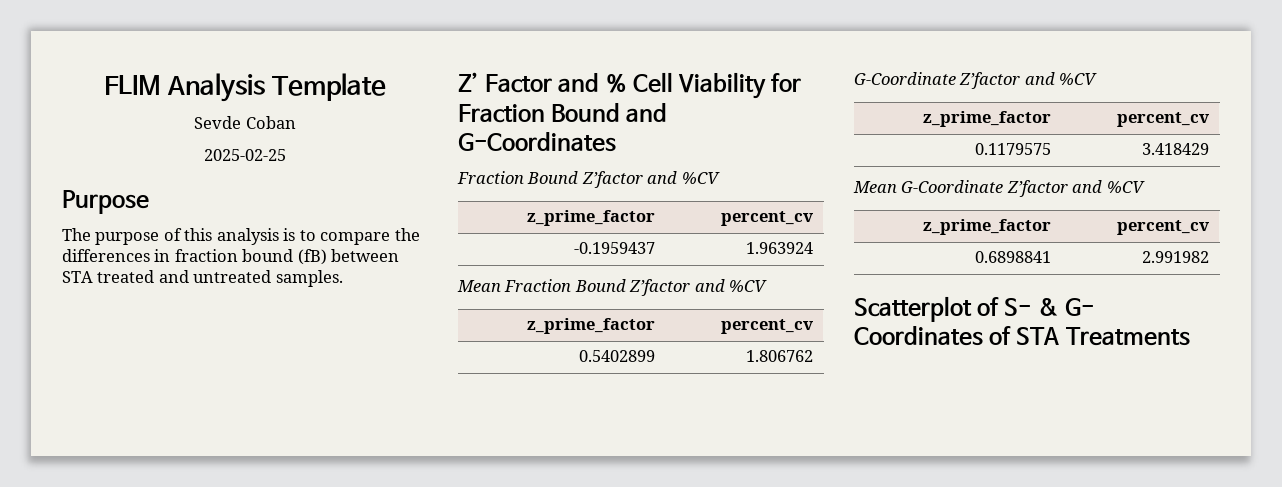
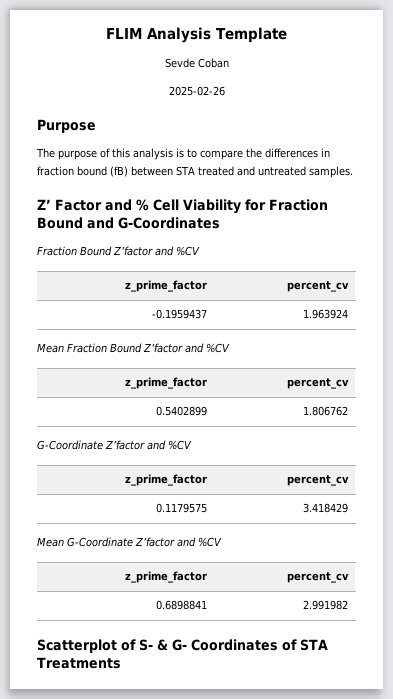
[204,149,286,161] 2025-02-25 -> [168,86,225,96] 2025-02-26

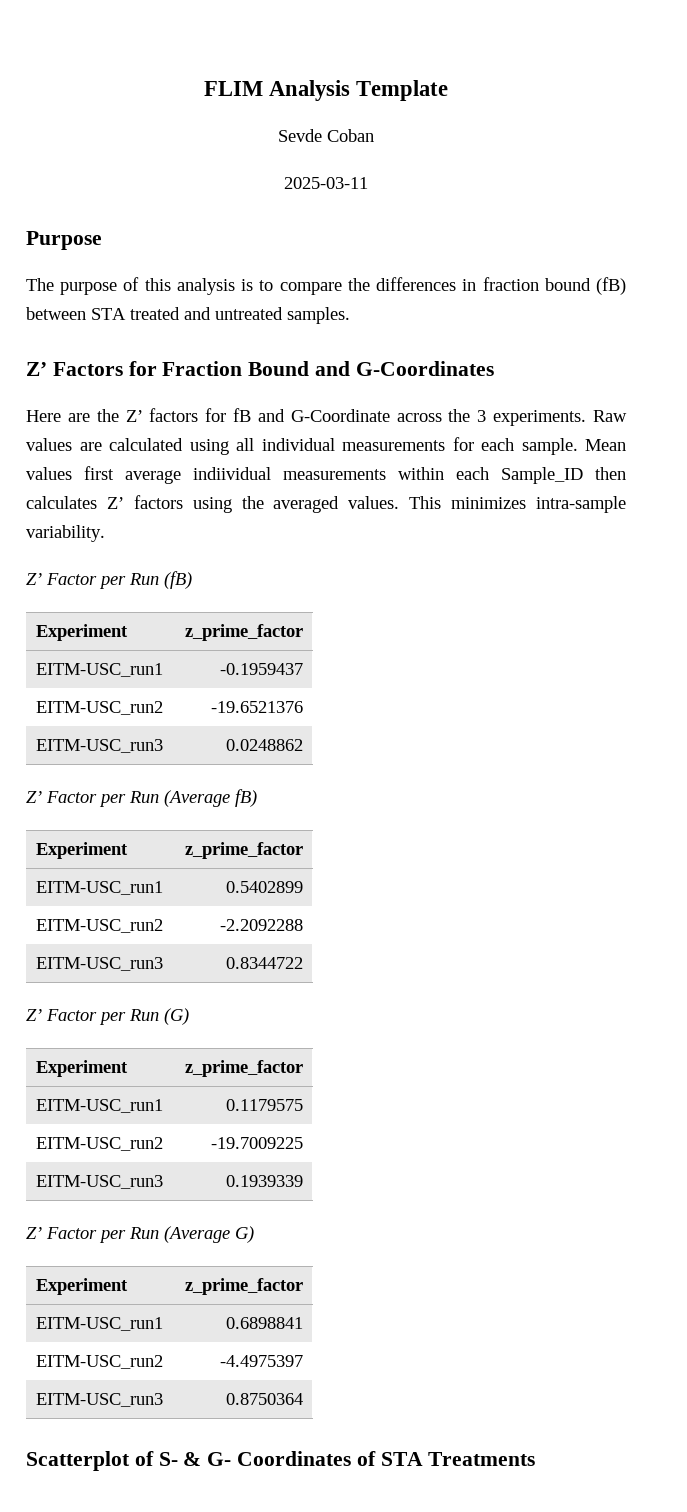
[168,86,225,96] 2025-02-26 -> [284,177,368,189] 2025-03-11
[55,199,241,214] Factor and % Cell Viability -> [52,362,123,376] Factors
[37,246,200,256] [125,280,208,292] [287,281,350,292] [152,309,208,319] [303,309,349,319] [37,343,230,353] [125,377,208,389] [287,378,350,389] [156,406,208,416] [303,406,349,416] [37,440,192,450] [125,474,208,486] [287,475,350,486] [156,503,208,513] [303,503,349,513] [37,537,222,547] [125,571,208,583] [287,572,350,583] [156,600,208,610] [303,600,349,610] Fraction Bound Z’factor and %CV // z_prime_factor | percent_cv // -0.1959437 | 1.963924 // Mean Fraction Bound Z’factor and %CV // z_prime_factor | percent_cv // 0.5402899 | 1.806762 // G-Coordinate Z’factor and %CV // z_prime_factor | percent_cv // 0.1179575 | 3.418429 // Mean G-Coordinate Z’factor and %CV // z_prime_factor | percent_cv // 0.6898841 | 2.991982 -> [26,408,627,426] [26,437,626,455] [26,466,626,484] [26,495,627,513] [26,525,105,542] [26,571,192,589] [35,624,128,641] [185,624,304,641] [35,663,163,677] [220,663,304,675] [35,701,163,715] [211,701,304,713] [35,739,163,753] [226,739,304,751] [26,789,257,807] [35,842,128,859] [185,842,304,859] [35,881,163,895] [226,881,304,893] [35,919,163,933] [220,919,304,931] [35,957,163,971] [226,957,304,969] [26,1008,189,1025] [35,1060,128,1077] [185,1060,304,1077] [35,1099,163,1113] [226,1099,304,1111] [35,1137,163,1151] [211,1137,304,1149] [35,1175,163,1189] [226,1175,304,1187] [26,1226,254,1243] [35,1278,128,1295] [185,1278,304,1295] [35,1317,163,1331] [226,1317,304,1329] [35,1355,163,1369] [220,1355,304,1367] [35,1393,163,1407] [226,1393,304,1405] Here are the Z’ factors for fB and G-Coordinate across the 3 experiments. Raw values are calculated using all individual measurements for each sample. Mean values first average indiividual measurements within each Sample_ID then calculates Z’ factors using the averaged values. This minimizes intra-sample variability. // Z’ Factor per Run (fB) // Experiment | z_prime_factor // EITM-USC_run1 | -0.1959437 // EITM-USC_run2 | -19.6521376 // EITM-USC_run3 | 0.0248862 // Z’ Factor per Run (Average fB) // Experiment | z_prime_factor // EITM-USC_run1 | 0.5402899 // EITM-USC_run2 | -2.2092288 // EITM-USC_run3 | 0.8344722 // Z’ Factor per Run (G) // Experiment | z_prime_factor // EITM-USC_run1 | 0.1179575 // EITM-USC_run2 | -19.7009225 // EITM-USC_run3 | 0.1939339 // Z’ Factor per Run (Average G) // Experiment | z_prime_factor // EITM-USC_run1 | 0.6898841 // EITM-USC_run2 | -4.4975397 // EITM-USC_run3 | 0.8750364

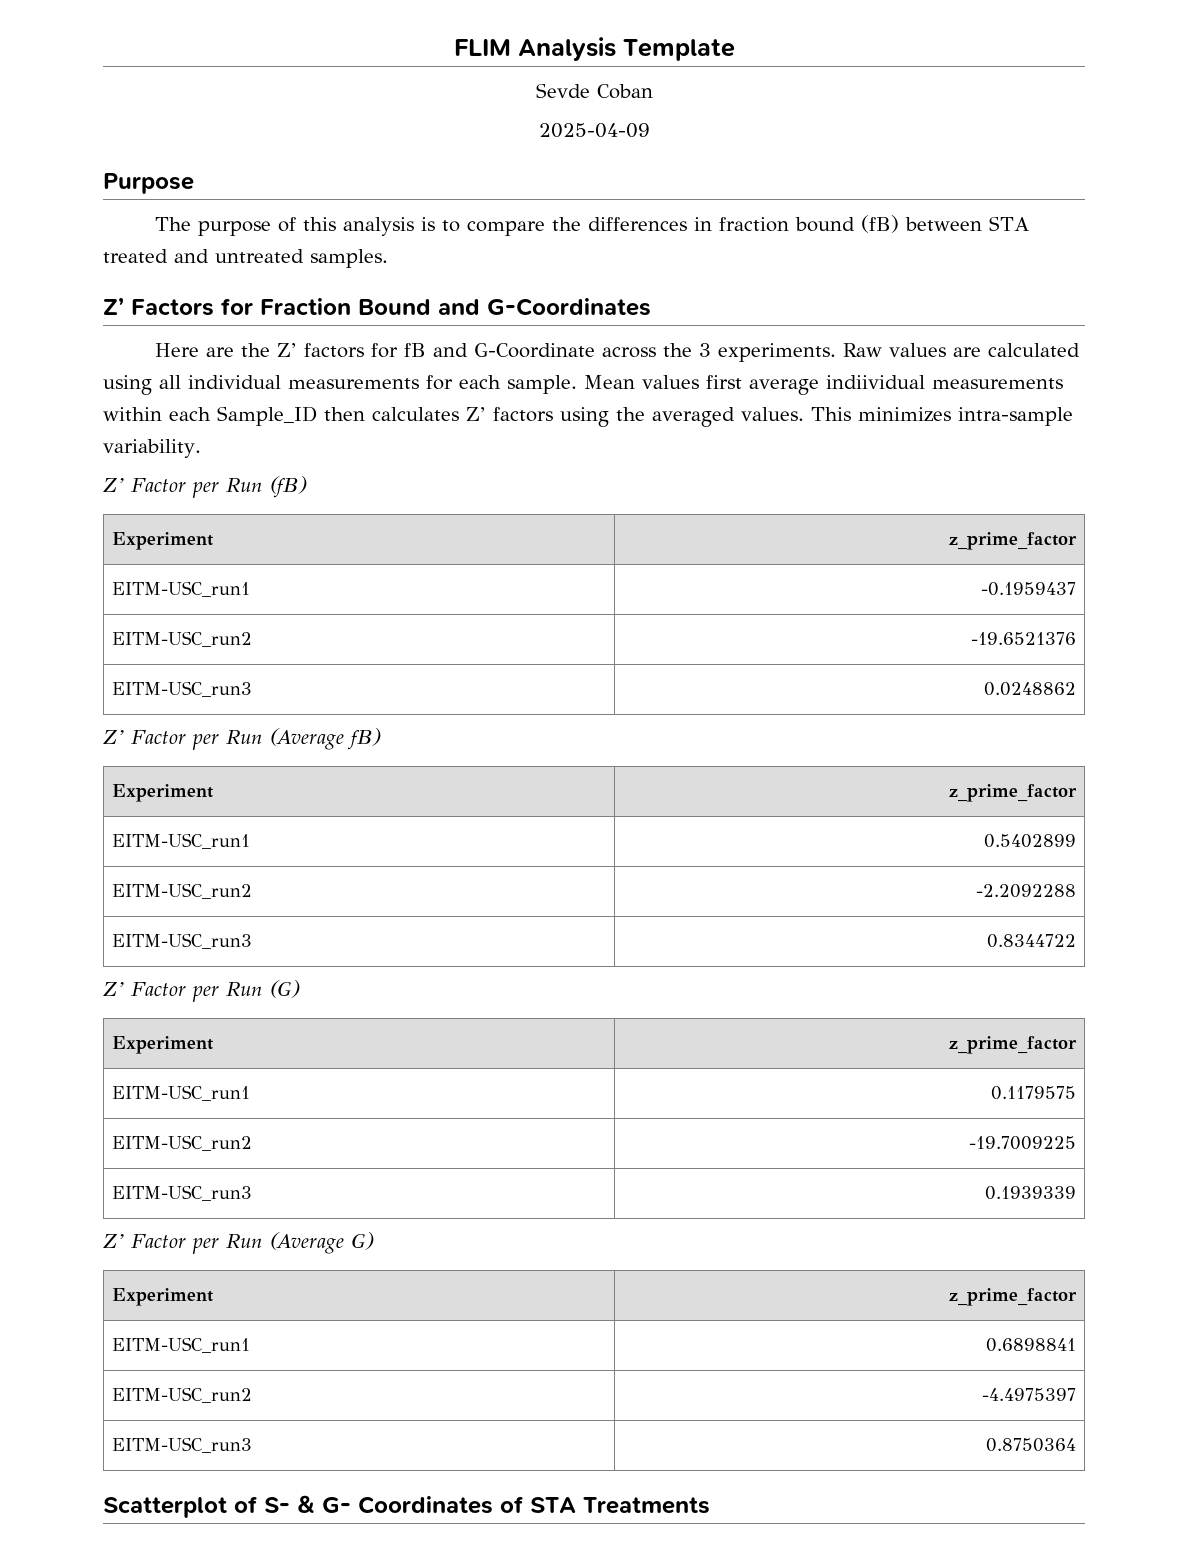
[284,177,368,189] 2025-03-11 -> [538,123,650,138] 2025-04-09

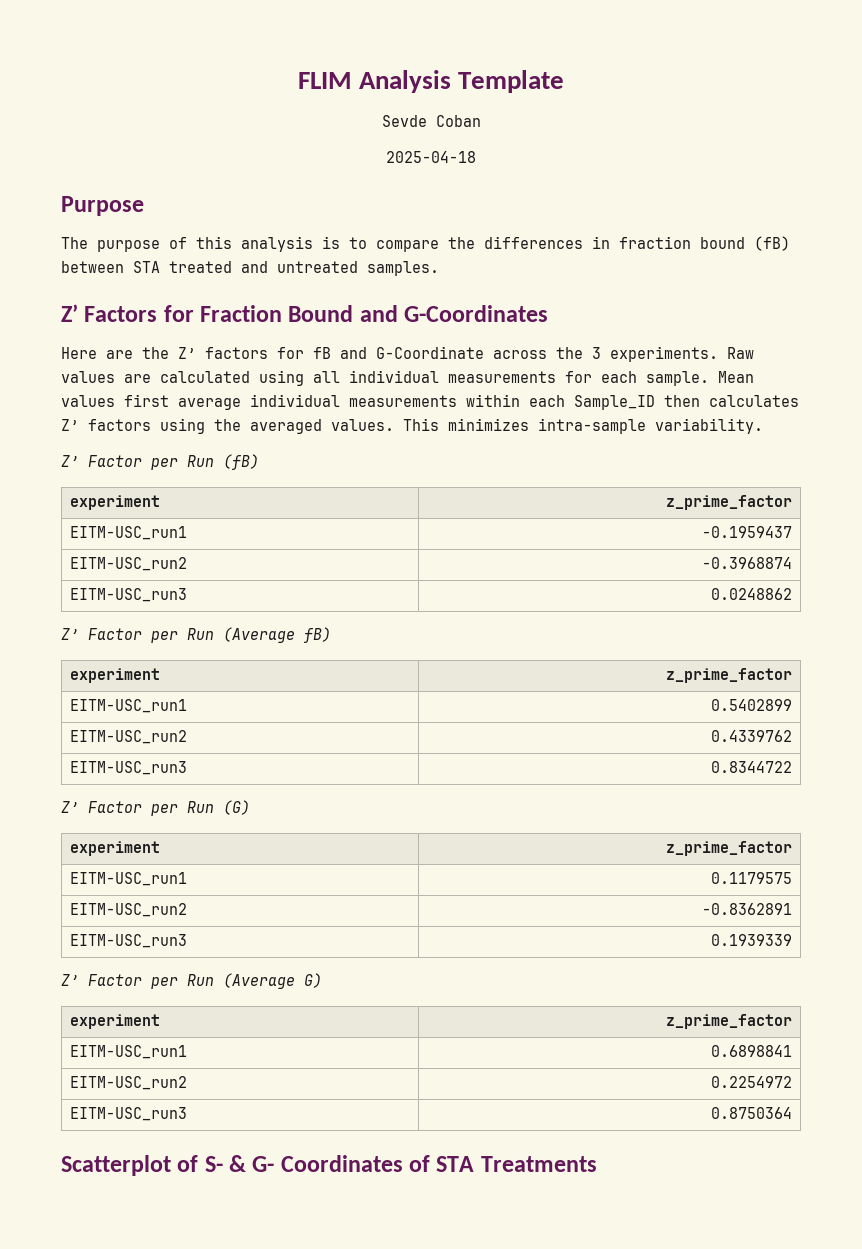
[538,123,650,138] 2025-04-09 -> [386,151,476,163] 2025-04-18
[826,375,925,389] indiividual -> [250,394,340,407] individual
[112,532,214,550] Experiment -> [70,495,161,510] experiment
[970,632,1076,645] -19.6521376 -> [701,557,792,569] -0.3968874
[112,784,214,802] Experiment -> [70,668,161,683] experiment
[975,884,1076,898] -2.2092288 -> [710,730,792,742] 0.4339762
[112,1036,214,1054] Experiment -> [70,841,161,856] experiment
[968,1136,1076,1150] -19.7009225 -> [701,903,792,915] -0.8362891
[112,1288,214,1306] Experiment -> [70,1014,161,1029] experiment
[981,1388,1076,1401] -4.4975397 -> [710,1076,792,1088] 0.2254972

